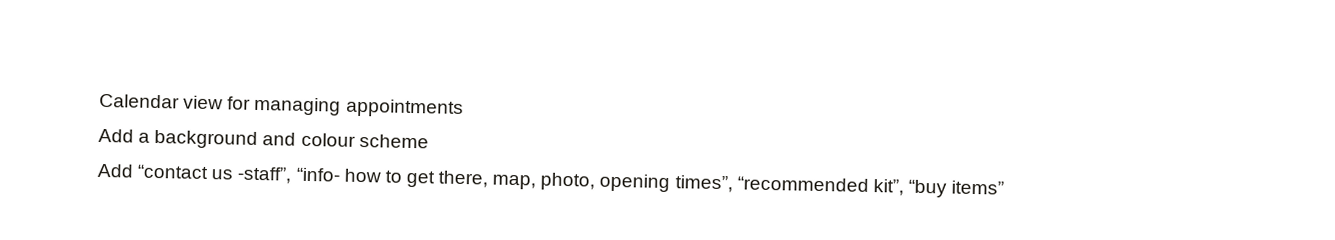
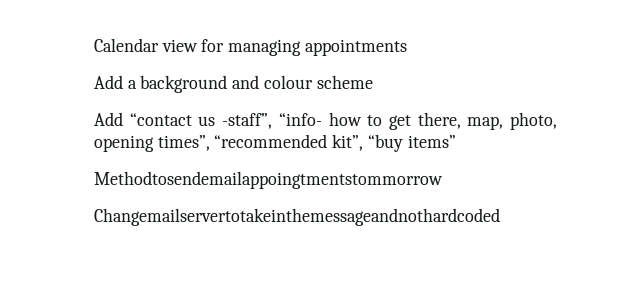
(1005, 187) none -> [94,171,443,189] [94,208,500,226] // Methodtosendemailappoingtmentstommorrow // Changemailservertotakeinthemessageandnothardcoded

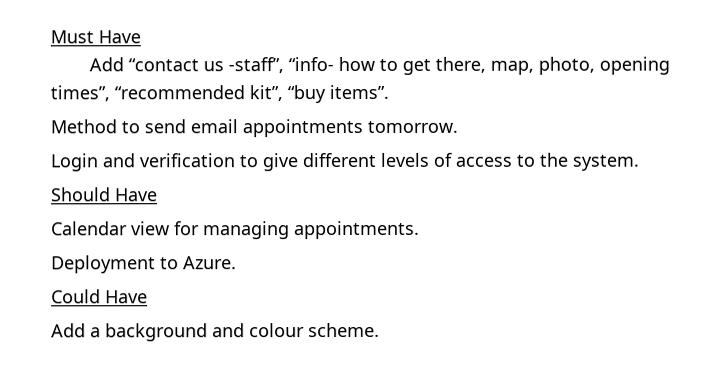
[94,38,407,56] [94,75,373,93] Calendar view for managing appointments // Add a background and colour scheme -> [50,30,141,44] Must Have
[407,135,456,148] [94,171,443,189] [94,208,500,226] items” // Methodtosendemailappoingtmentstommorrow // Changemailservertotakeinthemessageandnothardcoded -> [329,84,389,100] [50,118,458,138] [50,152,639,172] [50,187,158,202] [51,220,420,240] [51,255,237,274] [51,289,148,304] [51,322,380,342] items”. // Method to send email appointments tomorrow. // Login and verification to give different levels of access to the system. // Should Have // Calendar view for managing appointments. // Deployment to Azure. // Could Have // Add a background and colour scheme.

